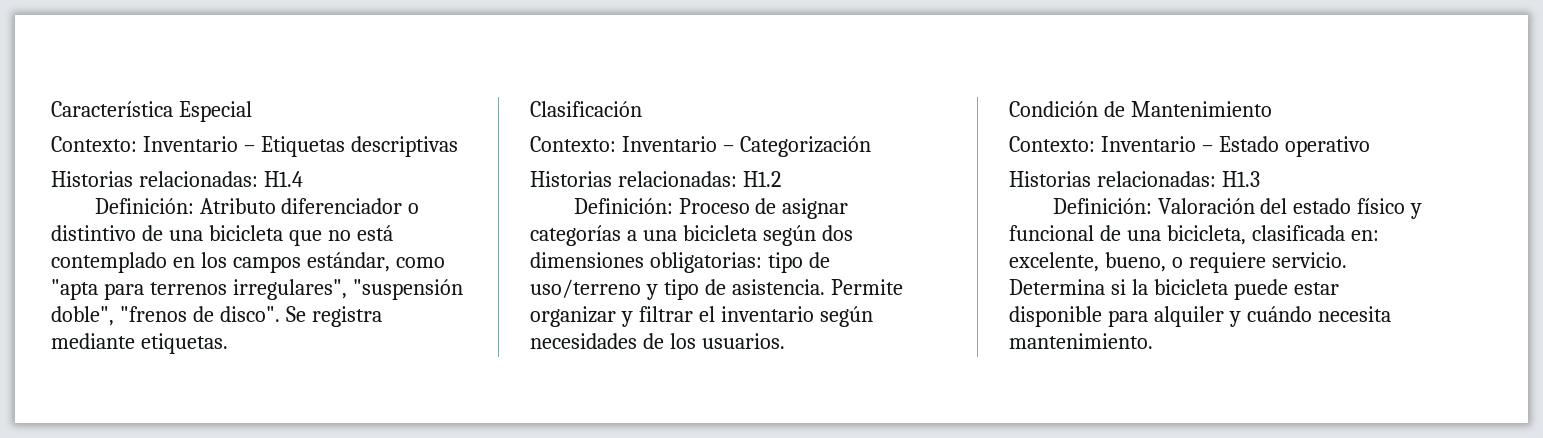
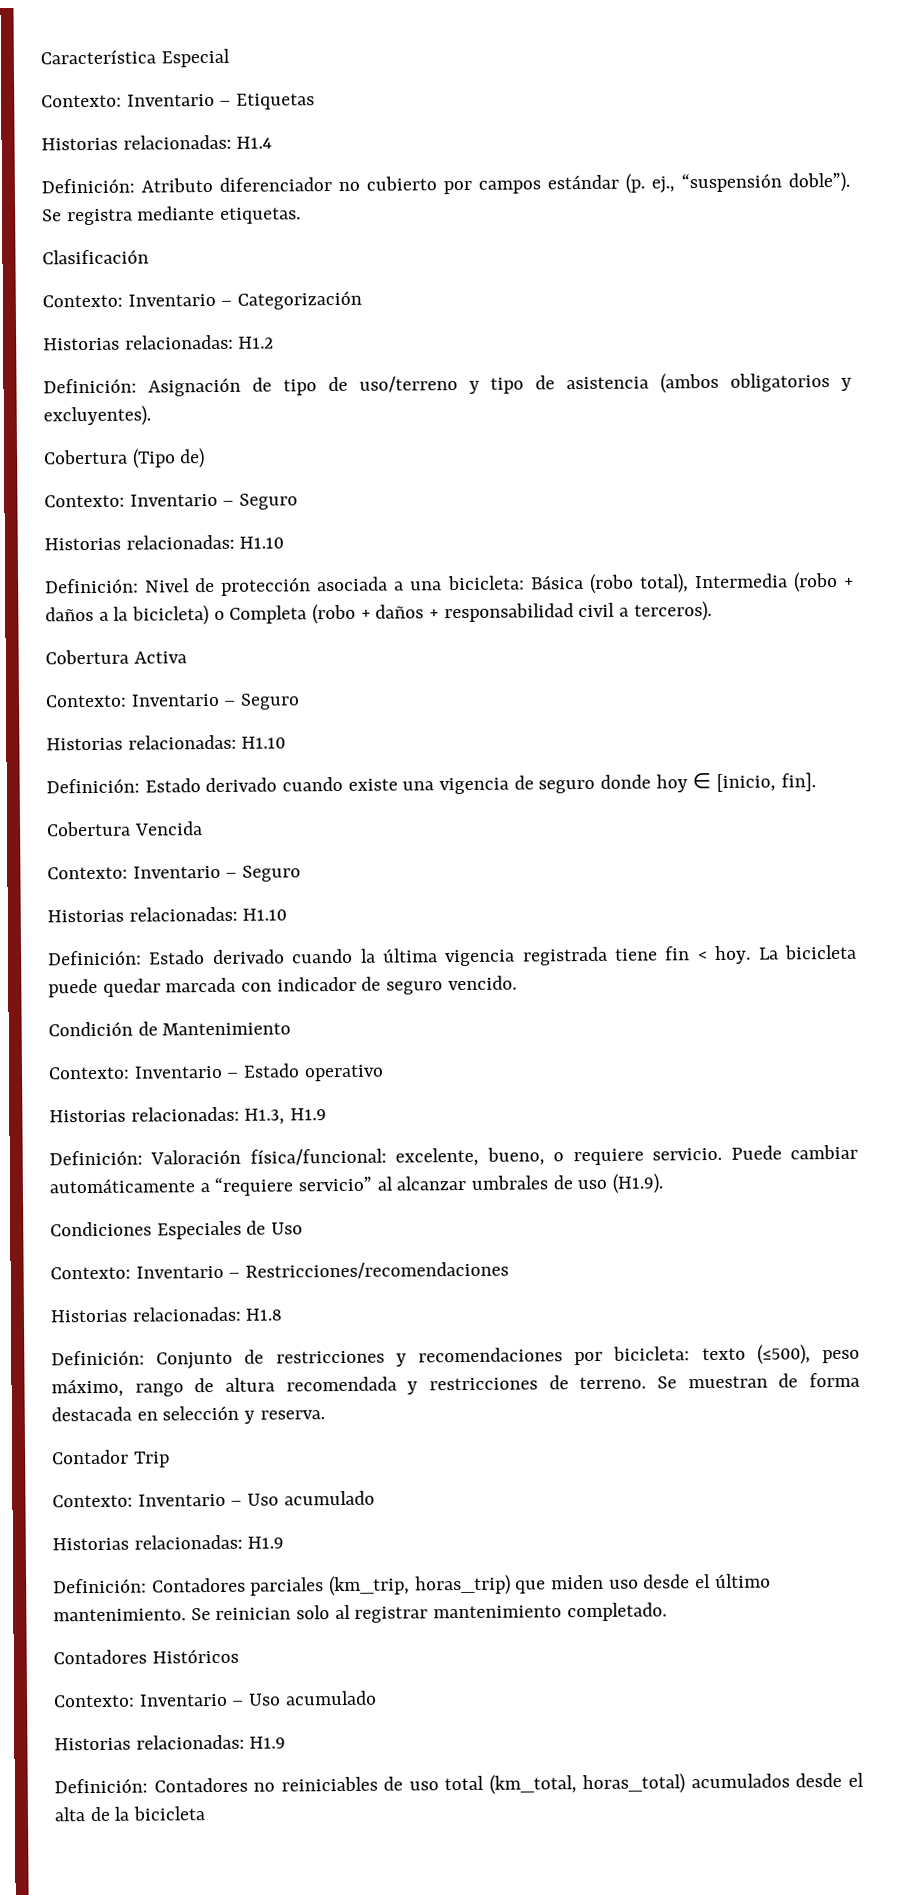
[350,136,458,157] descriptivas -> (316, 101) none
[408,203,420,214] [51,225,393,246] [51,252,445,273] [51,279,463,300] [51,306,280,326] o distintivo de una bicicleta que no está contemplado en los campos estándar, como "apta para terrenos irregulares", "suspensión doble", "frenos de disco". -> [338,171,850,195] no cubierto por campos estándar (p. ej., “suspensión doble”).
[678,198,849,219] [530,225,853,246] [530,252,762,273] Proceso de asignar categorías a una bicicleta según dos dimensiones obligatorias: -> [147,377,272,397] Asignación de
[731,279,903,295] [530,306,873,327] [530,333,785,349] asistencia. Permite organizar y filtrar el inventario según necesidades de los usuarios. -> [566,372,852,394] [43,405,151,427] [43,448,206,469] [44,493,299,510] [44,534,285,551] [45,571,855,596] [45,600,712,626] [45,649,187,665] [45,693,301,710] [46,734,287,751] [46,772,816,795] [46,821,203,837] [47,865,302,882] [47,906,288,923] [48,944,857,967] [48,975,517,998] asistencia (ambos obligatorios y excluyentes). // Cobertura (Tipo de) // Contexto: Inventario – Seguro // Historias relacionadas: H1.10 // Definición: Nivel de protección asociada a una bicicleta: Básica (robo total), Intermedia (robo + daños a la bicicleta) o Completa (robo + daños + responsabilidad civil a terceros). // Cobertura Activa // Contexto: Inventario – Seguro // Historias relacionadas: H1.10 // Definición: Estado derivado cuando existe una vigencia de seguro donde hoy ∈ [inicio, fin]. // Cobertura Vencida // Contexto: Inventario – Seguro // Historias relacionadas: H1.10 // Definición: Estado derivado cuando la última vigencia registrada tiene fin < hoy. La bicicleta puede quedar marcada con indicador de seguro vencido.
[1221,171,1260,187] H1.3 -> [244,1108,328,1125] H1.3, H1.9
[1260,198,1423,219] [1009,225,1379,245] del estado físico y funcional de una bicicleta, clasificada en: -> [249,1148,387,1166] física/funcional:
[1009,279,1339,300] [1009,306,1391,327] [1009,333,1153,349] Determina si la bicicleta puede estar disponible para alquiler y cuándo necesita mantenimiento. -> [730,1144,859,1160] [49,1173,664,1196] [50,1220,304,1240] [50,1261,510,1280] [50,1306,283,1323] [51,1344,861,1370] [51,1372,860,1398] [51,1405,325,1424] [52,1449,170,1468] [52,1490,375,1508] [52,1534,285,1551] [53,1573,771,1597] [53,1602,667,1623] [53,1648,239,1665] [53,1690,377,1708] [54,1734,287,1751] [54,1772,864,1795] [54,1806,206,1822] Puede cambiar automáticamente a “requiere servicio” al alcanzar umbrales de uso (H1.9). // Condiciones Especiales de Uso // Contexto: Inventario – Restricciones/recomendaciones // Historias relacionadas: H1.8 // Definición: Conjunto de restricciones y recomendaciones por bicicleta: texto (≤500), peso máximo, rango de altura recomendada y restricciones de terreno. Se muestran de forma destacada en selección y reserva. // Contador Trip // Contexto: Inventario – Uso acumulado // Historias relacionadas: H1.9 // Definición: Contadores parciales (km_trip, horas_trip) que miden uso desde el último mantenimiento. Se reinician solo al registrar mantenimiento completado. // Contadores Históricos // Contexto: Inventario – Uso acumulado // Historias relacionadas: H1.9 // Definición: Contadores no reiniciables de uso total (km_total, horas_total) acumulados desde el alta de la bicicleta

